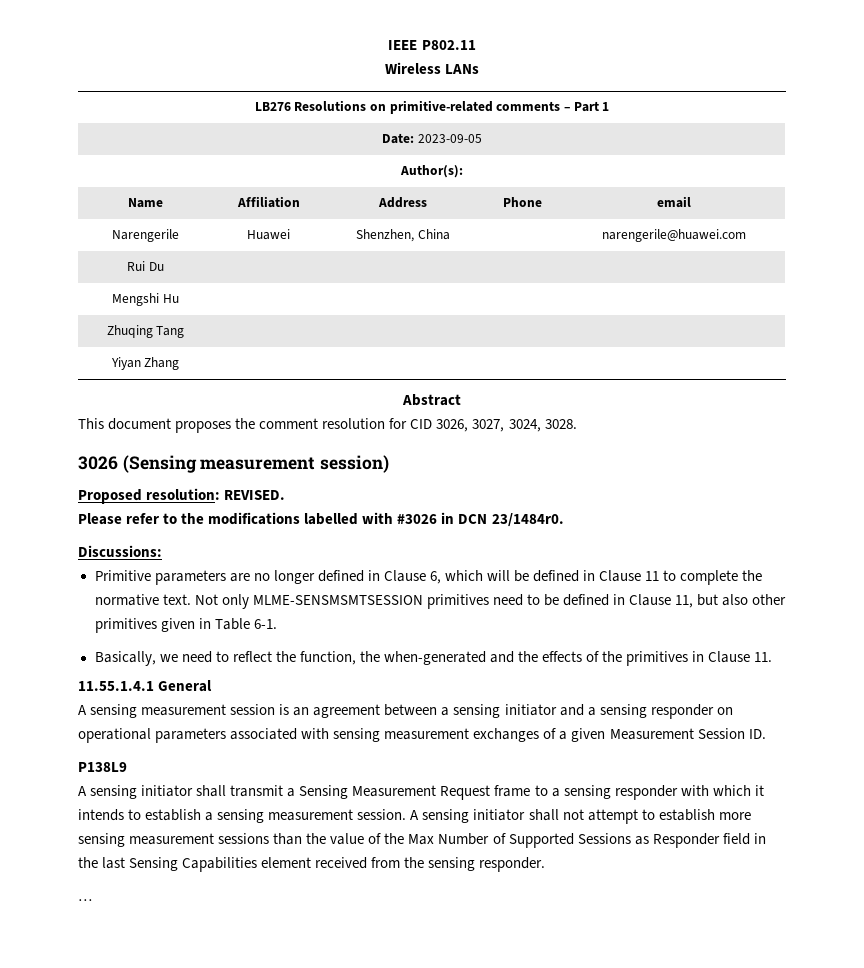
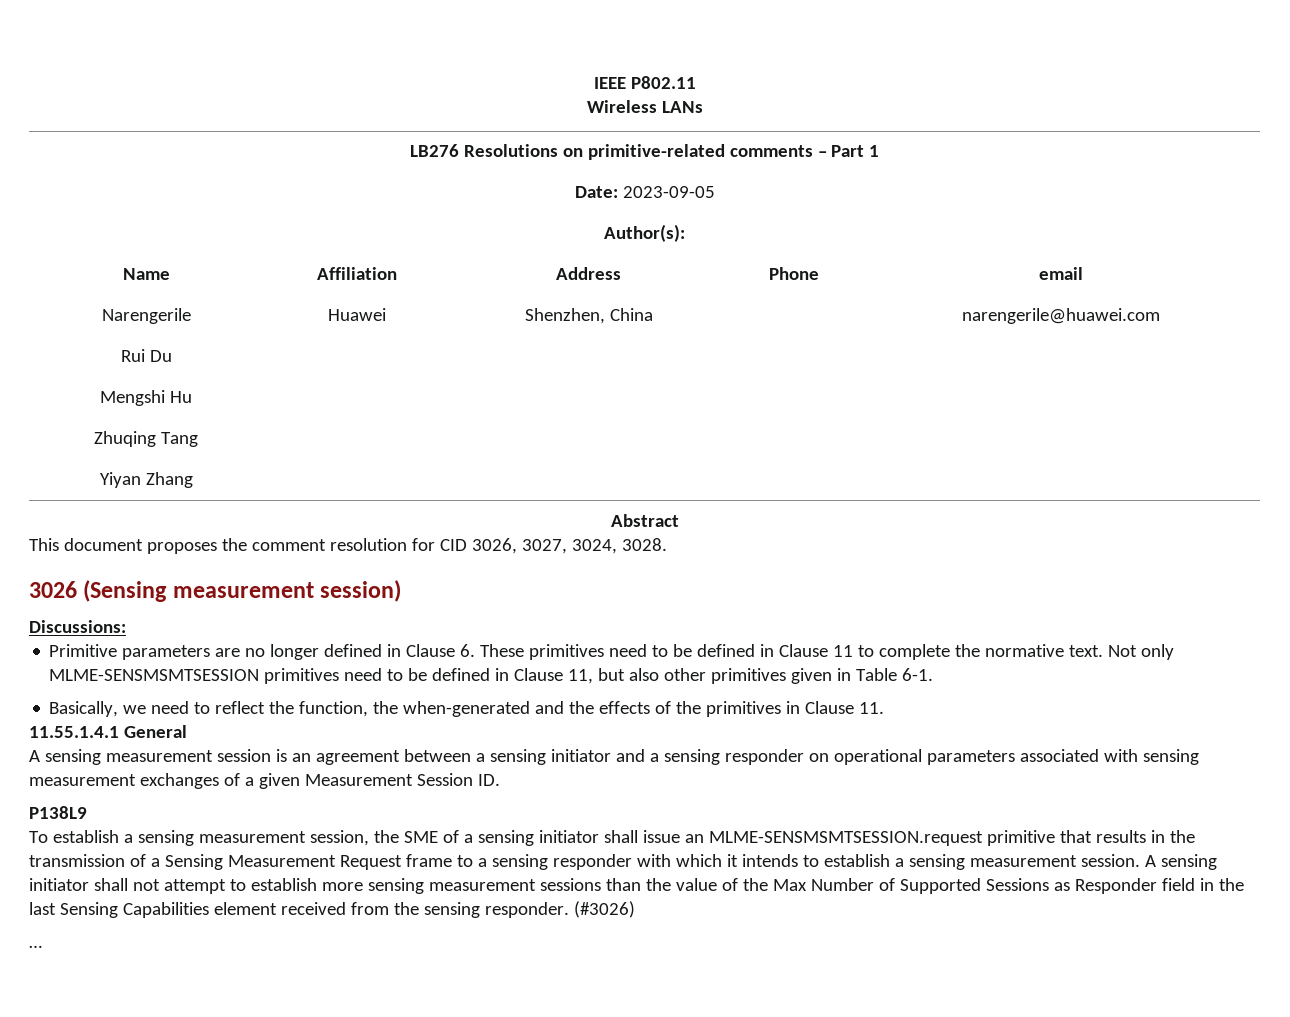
[78,488,286,504] [78,512,564,527] // Proposed resolution: REVISED. // Please refer to the modifications labelled with #3026 in DCN 23/1484r0. -> (402, 591) none
[429,570,511,584] 6, which will -> [460,644,669,660] 6. These primitives need to
[78,785,284,799] A sensing initiator shall transmit -> [29,830,1195,846] [29,854,146,867] To establish a sensing measurement session, the SME of a sensing initiator shall issue an MLME-SENSMSMTSESSION.request primitive that results in the transmission of
(546, 864) none -> [573,901,635,918] (#3026)

